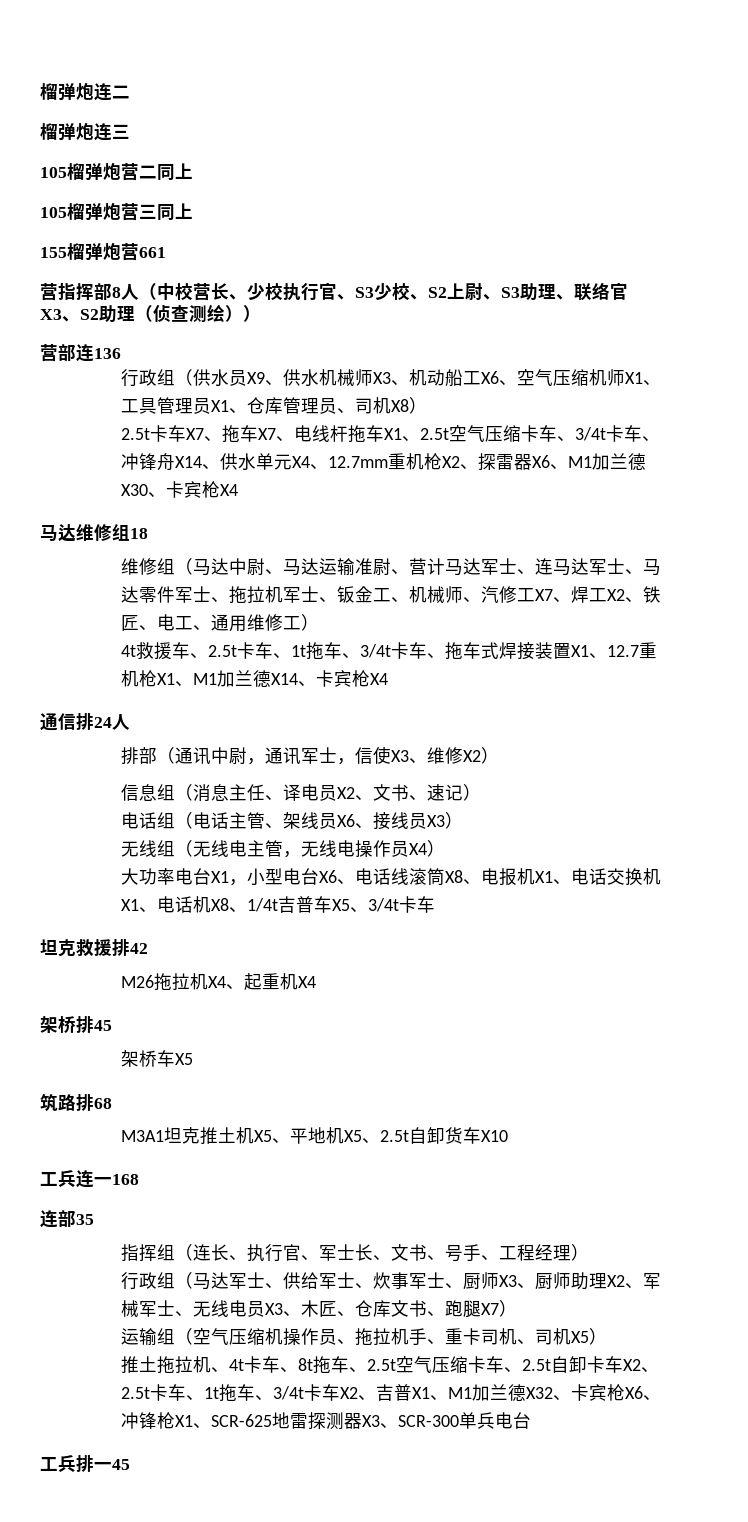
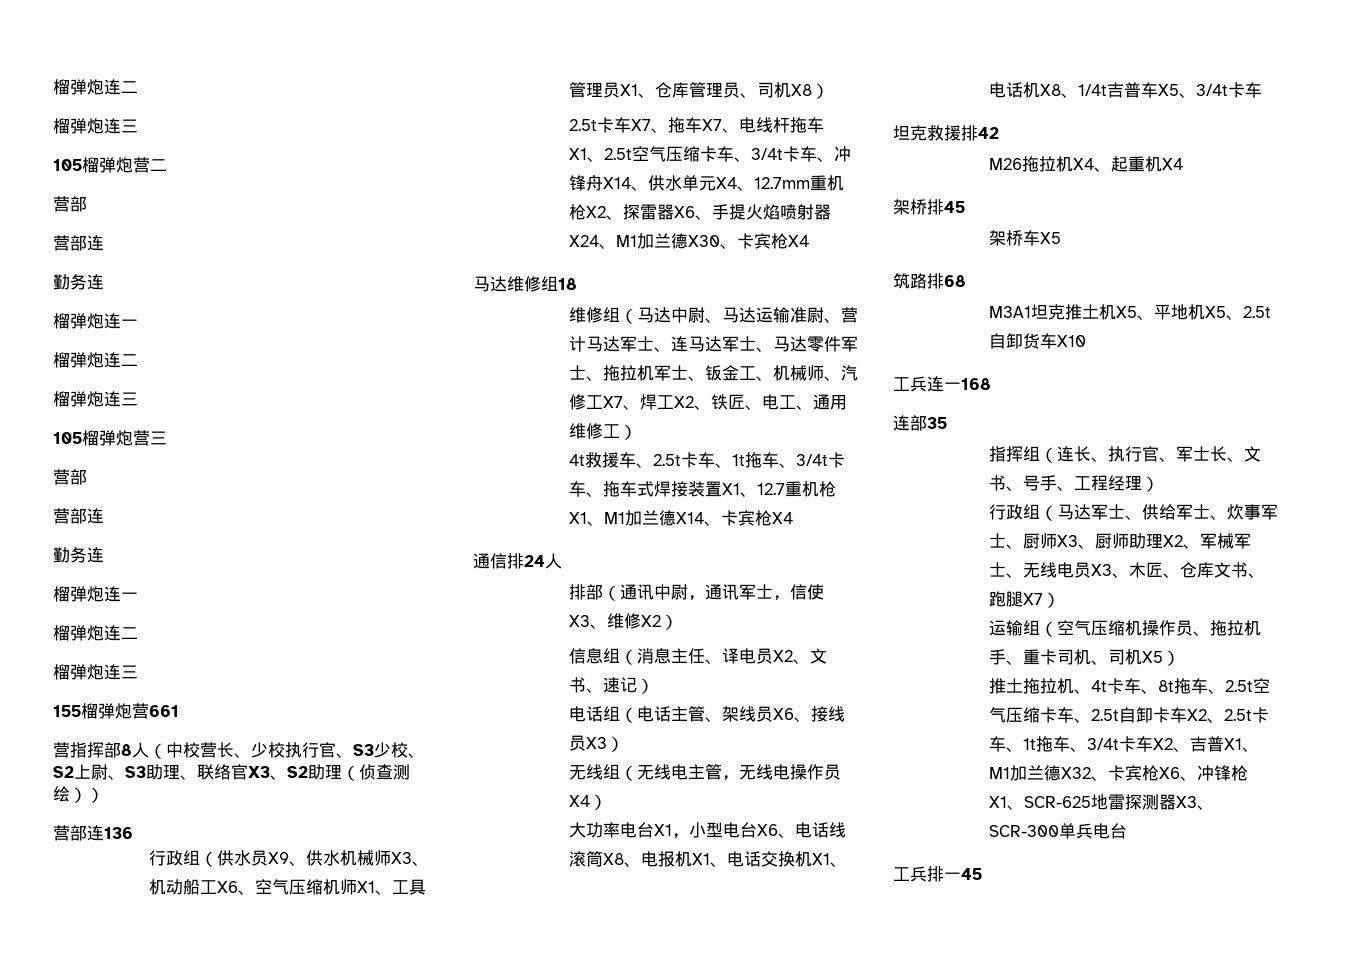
[157,163,193,181] [40,202,193,221] 同上 // 105榴弹炮营三同上 -> [53,196,87,212] [53,235,104,251] [53,274,104,290] [53,313,138,329] [53,352,138,368] [53,391,138,407] [53,430,167,446] [53,469,87,485] [53,508,104,524] [53,547,104,563] [53,586,138,602] [53,625,138,641] [53,664,138,680] // 营部 // 营部连 // 勤务连 // 榴弹炮连一 // 榴弹炮连二 // 榴弹炮连三 // 105榴弹炮营三 // 营部 // 营部连 // 勤务连 // 榴弹炮连一 // 榴弹炮连二 // 榴弹炮连三
(568, 466) none -> [712,204,832,220] [569,235,617,249] 手提火焰喷射器X24、

